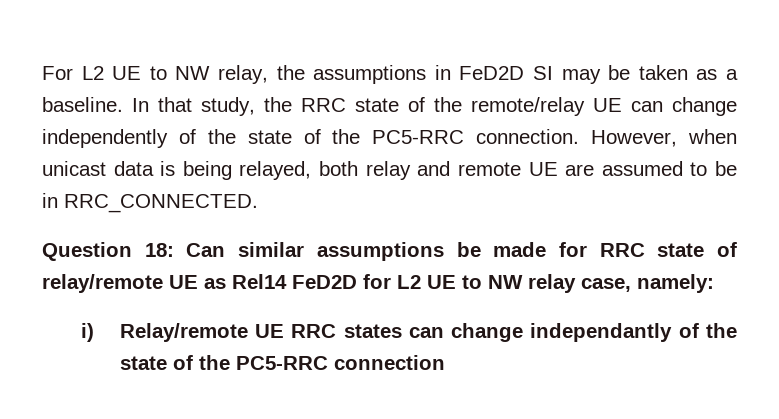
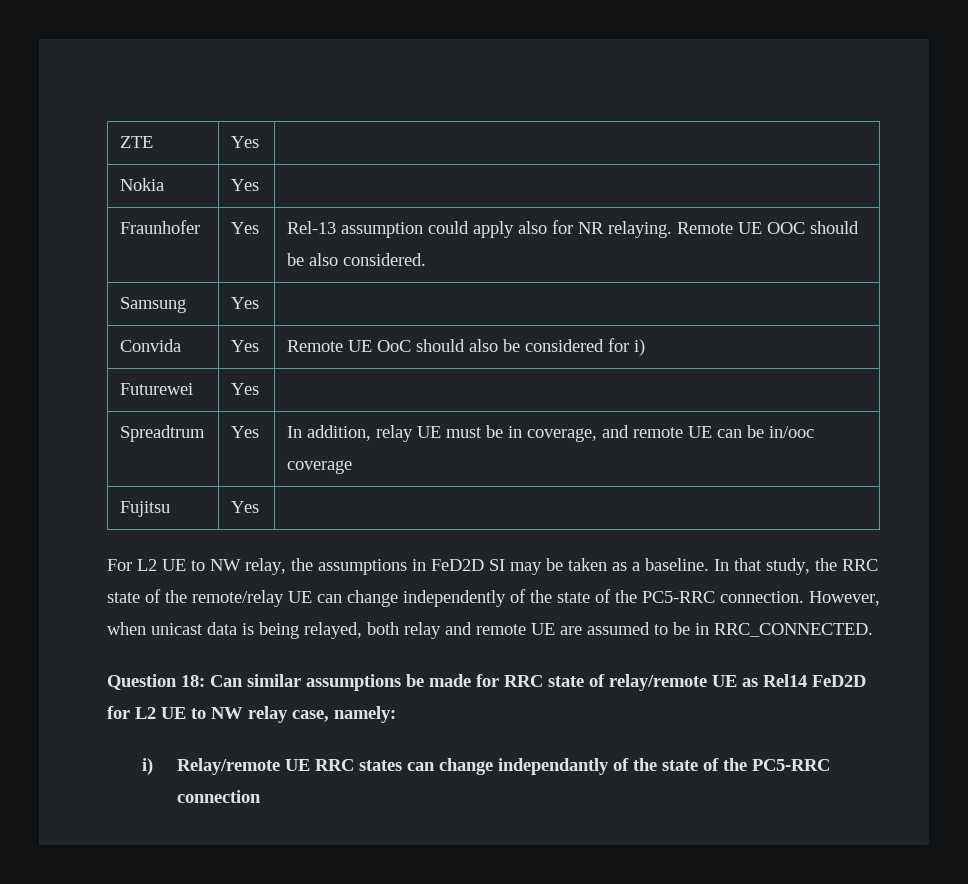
(42, 73) none -> [120,136,154,148] [231,136,260,148] [120,178,165,191] [231,179,260,191] [120,220,201,234] [231,222,260,234] [287,220,860,238] [287,253,427,266] [120,297,187,313] [231,297,260,309] [120,339,182,352] [231,340,260,352] [287,338,646,356] [120,383,194,395] [231,383,260,395] [120,425,206,442] [231,426,260,438] [287,425,815,442] [287,460,353,474] [120,501,171,517] [231,501,260,513] ZTE | Yes | // Nokia | Yes | // Fraunhofer | Yes | Rel-13 assumption could apply also for NR relaying. Remote UE OOC should be also considered. // Samsung | Yes | // Convida | Yes | Remote UE OoC should also be considered for i) // Futurewei | Yes | // Spreadtrum | Yes | In addition, relay UE must be in coverage, and remote UE can be in/ooc coverage // Fujitsu | Yes | //

